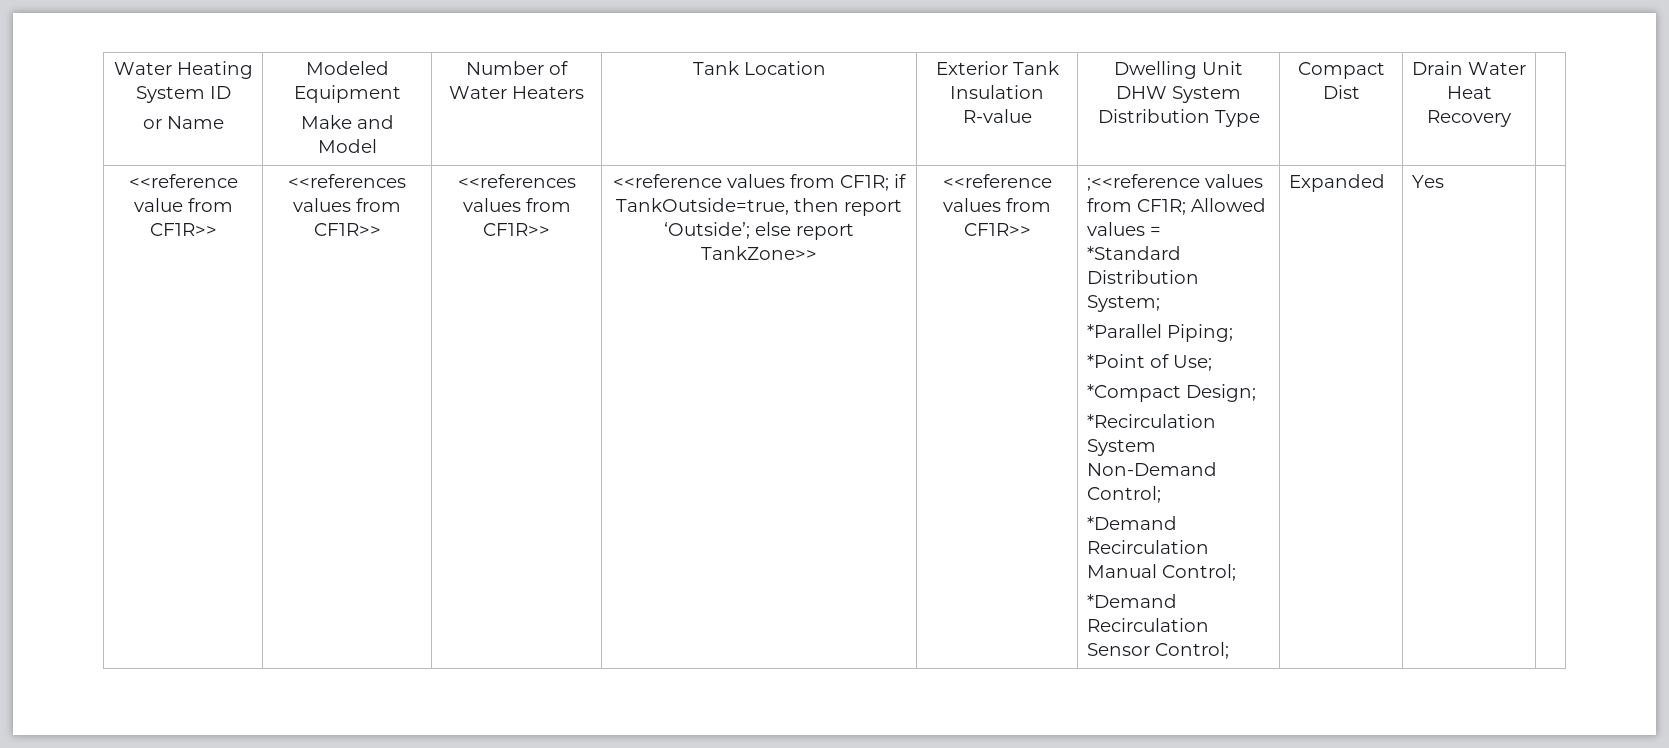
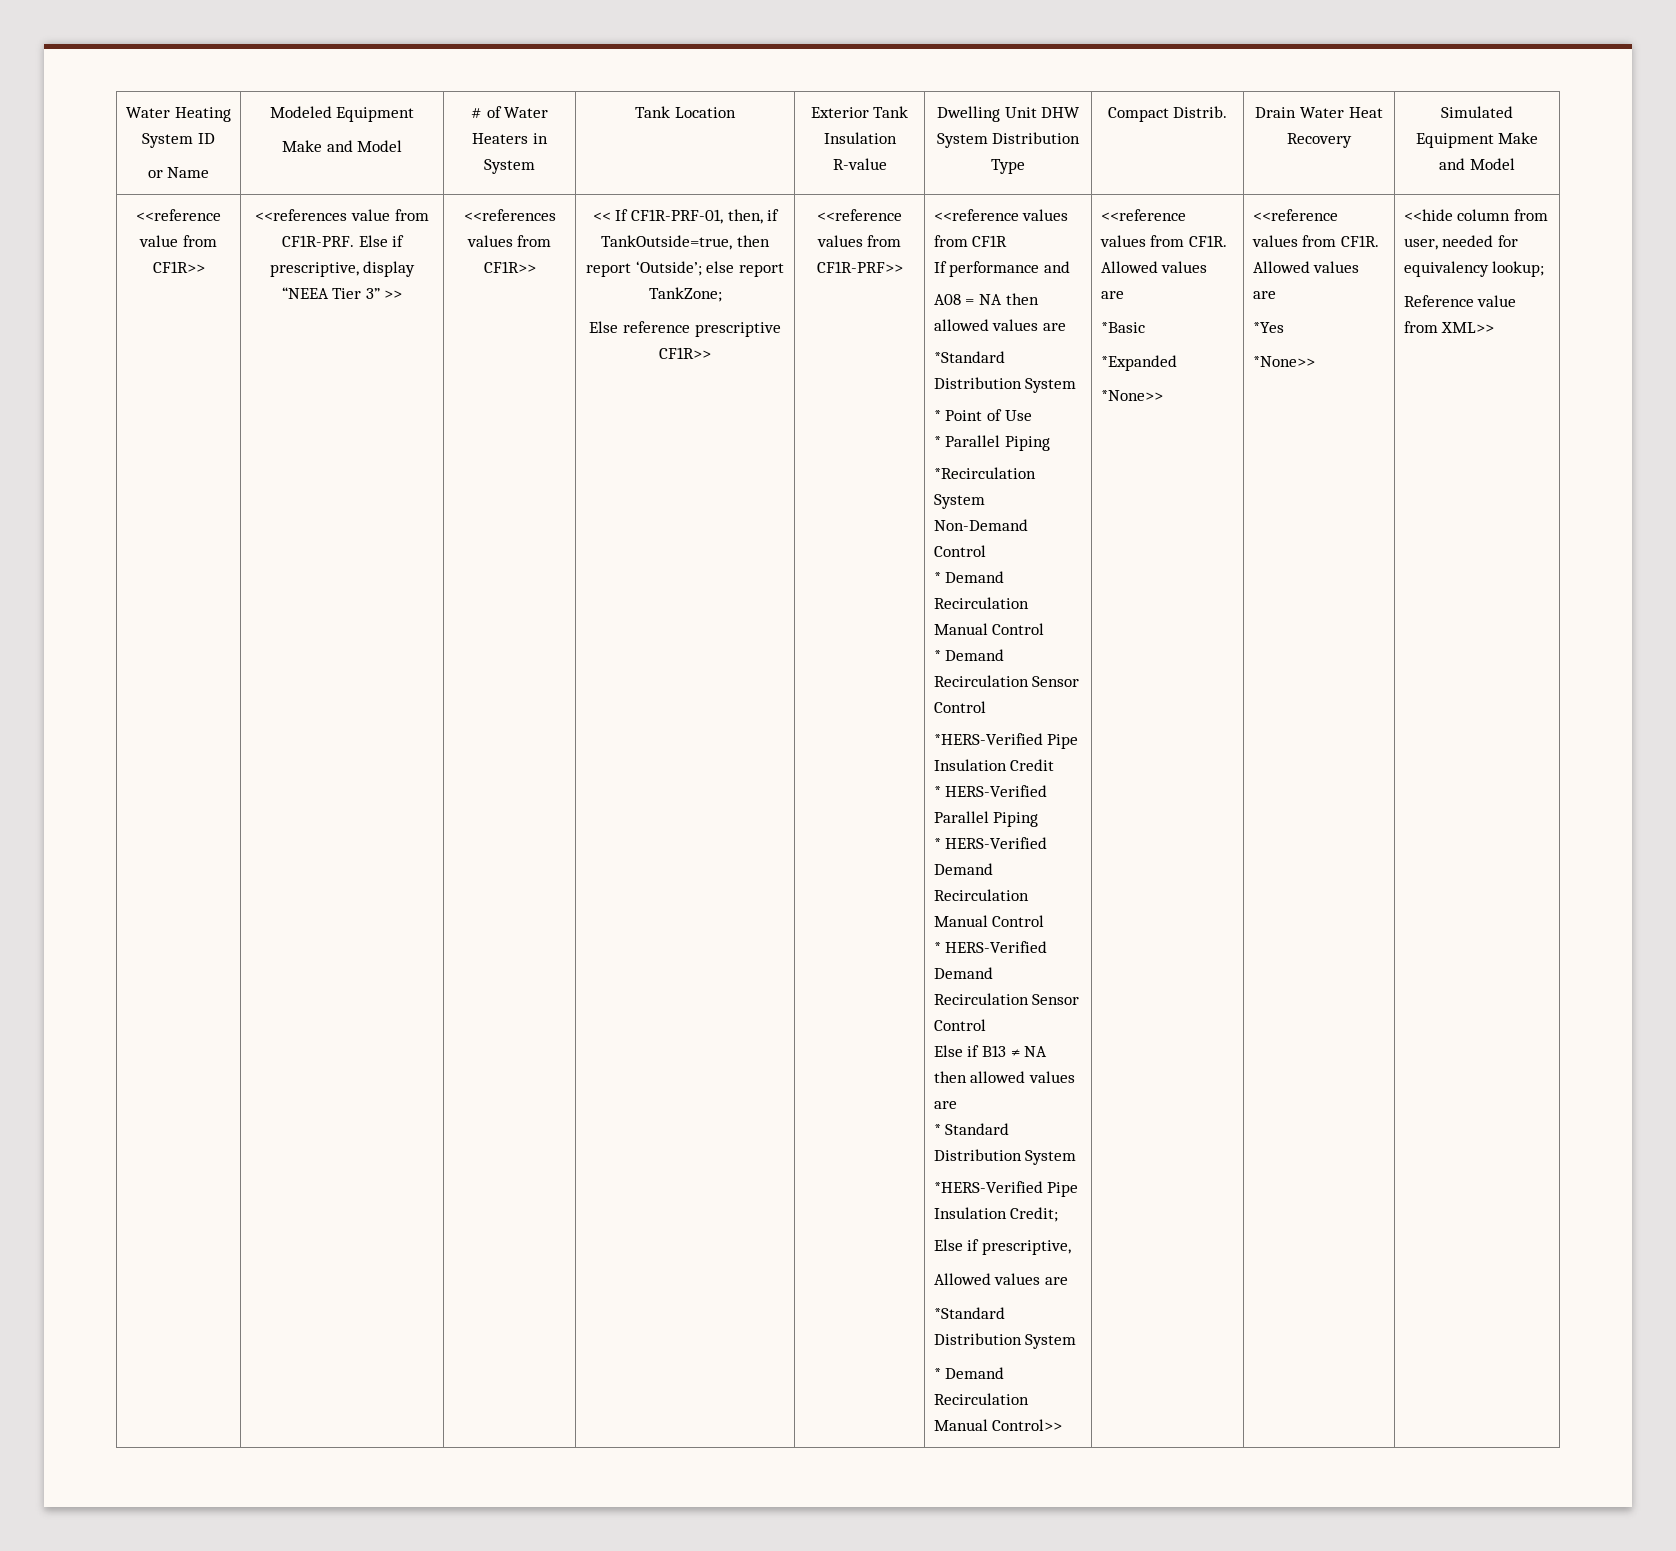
[466,61,544,75] Number -> [470,108,482,118] #
(584, 92) none -> [532,133,548,144] [484,159,535,174] in System
[1322,85,1360,99] Dist -> [1173,106,1228,118] Distrib.
(1511, 118) none -> [1441,106,1513,118] [1415,132,1539,148] [1439,158,1515,170] Simulated Equipment Make and Model
[293,198,401,212] [313,223,381,236] [457,174,576,188] [462,198,571,212] [483,223,550,236] [613,174,889,191] values from CF1R>> | <<references values from CF1R>> | <<reference values from CF1R; -> [351,209,429,221] [281,235,405,247] [269,261,416,277] [281,287,403,299] [463,209,556,221] [466,235,552,247] [483,261,536,273] [592,209,763,224] value from CF1R-PRF. Else if prescriptive, display “NEEA Tier 3” >> | <<references values from CF1R>> | << If CF1R-PRF-01, then,
[701,246,817,260] [942,174,1052,188] [943,198,1051,212] [963,223,1031,236] [1086,174,1263,191] [1086,198,1266,215] [1086,222,1161,236] [1086,246,1181,260] [1086,270,1199,284] [1086,295,1160,312] [1086,324,1233,342] [1086,354,1212,371] [1086,384,1256,402] [1086,414,1216,428] [1086,439,1156,456] [1086,462,1217,476] [1086,486,1161,503] [1086,516,1177,530] [1086,540,1209,554] [1086,564,1236,581] [1086,594,1177,608] [1086,618,1209,632] [1086,642,1229,659] [1288,174,1385,192] [1411,175,1444,188] TankZone>> | <<reference values from CF1R>> | ;<<reference values from CF1R; Allowed values = // *Standard Distribution System; // *Parallel Piping; // *Point of Use; // *Compact Design; // *Recirculation System Non-Demand Control; // *Demand Recirculation Manual Control; // *Demand Recirculation Sensor Control; | Expanded | Yes | -> [648,287,722,302] [589,321,781,337] [659,347,711,359] [817,209,902,221] [816,235,902,247] [816,261,903,273] [933,209,1069,221] [933,235,1008,247] [933,261,1071,277] [933,293,1039,305] [933,319,1067,331] [933,351,1005,363] [933,377,1077,393] [933,409,1032,421] [933,435,1051,451] [933,467,1036,479] [933,494,985,509] [933,519,1028,531] [933,545,986,557] [933,571,1005,583] [933,597,1029,609] [933,623,1045,635] [933,649,1005,661] [933,675,1080,687] [933,701,986,713] [933,733,1079,749] [933,759,1055,771] [933,785,1048,797] [933,811,1039,827] [933,837,1048,849] [933,863,993,875] [933,889,1029,901] [933,915,1045,927] [933,941,1048,953] [933,967,993,979] [933,993,1080,1005] [933,1019,986,1031] [933,1045,1048,1057] [933,1071,1076,1083] [933,1101,957,1109] [933,1123,1010,1135] [933,1149,1077,1165] [933,1181,1079,1197] [933,1207,1059,1222] [933,1239,1072,1255] [933,1273,1069,1285] [933,1307,1005,1319] [933,1333,1077,1349] [933,1367,1005,1379] [933,1393,1029,1405] [933,1419,1063,1431] [1100,209,1186,221] [1099,235,1228,247] [1100,261,1208,273] [1100,291,1124,299] [1100,322,1145,333] [1100,355,1177,371] [1100,390,1163,401] [1252,209,1338,221] [1251,235,1380,247] [1252,261,1360,273] [1252,291,1276,299] [1252,322,1284,333] [1252,356,1315,367] [1403,209,1549,221] [1403,235,1519,250] [1403,261,1545,277] [1403,295,1517,307] [1403,321,1495,333] TankZone; // Else reference prescriptive CF1R>> | <<reference values from CF1R-PRF>> | <<reference values from CF1R // If performance and // A08 = NA then allowed values are // *Standard Distribution System // * Point of Use // * Parallel Piping // *Recirculation System Non-Demand Control // * Demand Recirculation Manual Control // * Demand Recirculation Sensor Control // *HERS-Verified Pipe Insulation Credit // * HERS-Verified Parallel Piping // * HERS-Verified Demand Recirculation Manual Control // * HERS-Verified Demand Recirculation Sensor Control // Else if B13 ≠ NA then allowed values are // * Standard Distribution System // *HERS-Verified Pipe Insulation Credit; // Else if prescriptive, // Allowed values are // *Standard Distribution System // * Demand Recirculation Manual Control>> | <<reference values from CF1R. Allowed values are // *Basic // *Expanded // *None>> | <<reference values from CF1R. Allowed values are // *Yes // *None>> | <<hide column from user, needed for equivalency lookup; // Reference value from XML>>

